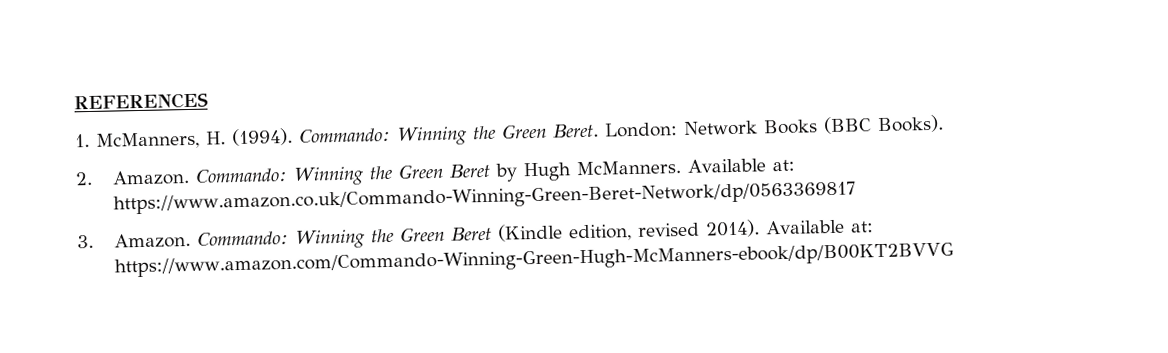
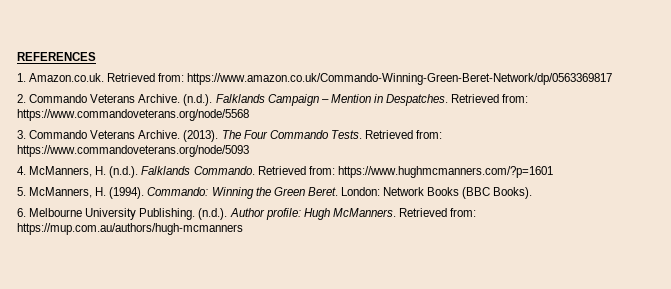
(90, 141) none -> [29,73,613,85] [17,94,529,106] [17,109,249,121] [17,130,443,142] [17,145,249,157] [17,166,553,178] [17,187,26,196] Amazon.co.uk. Retrieved from: https://www.amazon.co.uk/Commando-Winning-Green-Beret-Network/dp/0563369817 // 2. Commando Veterans Archive. (n.d.). Falklands Campaign – Mention in Despatches. Retrieved from: https://www.commandoveterans.org/node/5568 // 3. Commando Veterans Archive. (2013). The Four Commando Tests. Retrieved from: https://www.commandoveterans.org/node/5093 // 4. McManners, H. (n.d.). Falklands Commando. Retrieved from: https://www.hughmcmanners.com/?p=1601 // 5.
[75,158,796,186] [113,181,857,215] [77,219,875,249] [114,242,955,278] 2. Amazon. Commando: Winning the Green Beret by Hugh McManners. Available at: https://www.amazon.co.uk/Commando-Winning-Green-Beret-Network/dp/0563369817 // 3. Amazon. Commando: Winning the Green Beret (Kindle edition, revised 2014). Available at: https://www.amazon.com/Commando-Winning-Green-Hugh-McManners-ebook/dp/B00KT2BVVG -> [17,208,477,220] [17,223,243,235] 6. Melbourne University Publishing. (n.d.). Author profile: Hugh McManners. Retrieved from: https://mup.com.au/authors/hugh-mcmanners

